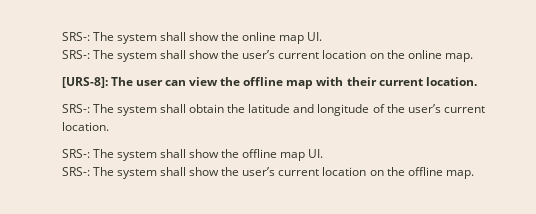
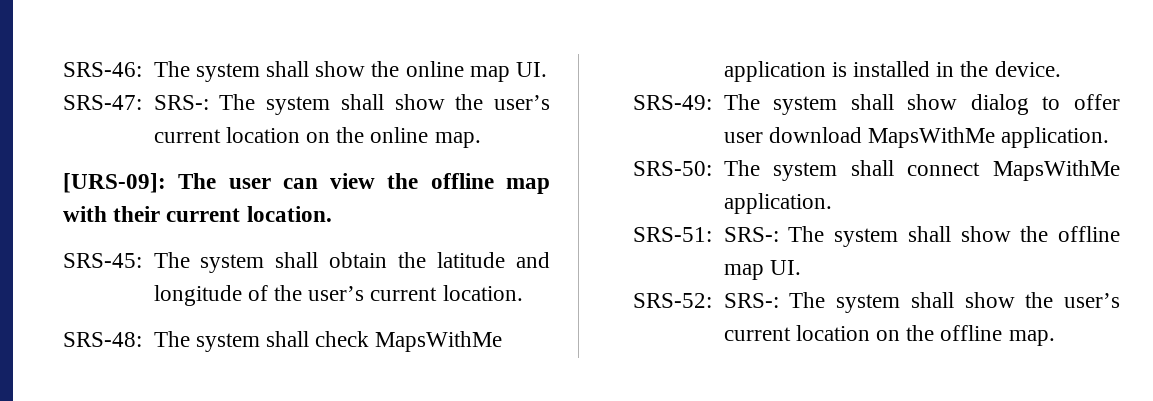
[61,32,90,41] SRS-: -> [63,62,143,77] SRS-46:
(323, 36) none -> [63,95,143,110] SRS-47:
[61,77,108,88] [URS-8]: -> [63,173,167,193] [URS-09]:
[61,104,90,113] SRS-: -> [63,253,143,268] SRS-45:
(109, 126) none -> [63,331,503,352] [723,61,1061,82] [633,94,1120,115] [723,127,1110,148] [633,160,1120,181] [723,193,832,214] [633,227,713,242] SRS-48: The system shall check MapsWithMe application is installed in the device. // SRS-49: The system shall show dialog to offer user download MapsWithMe application. // SRS-50: The system shall connect MapsWithMe application. // SRS-51:
(324, 153) none -> [633,293,713,308] SRS-52:

